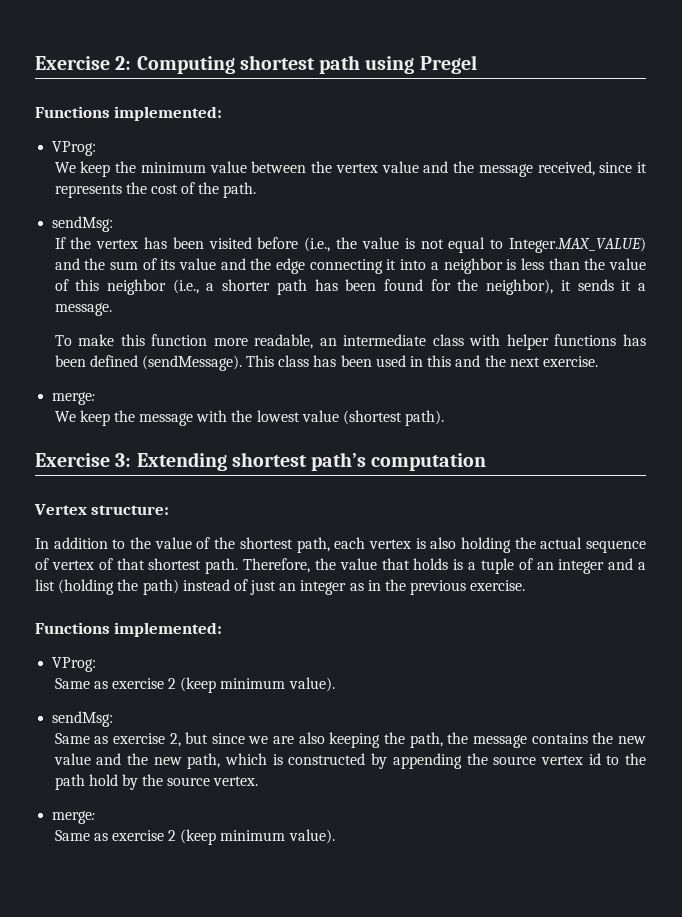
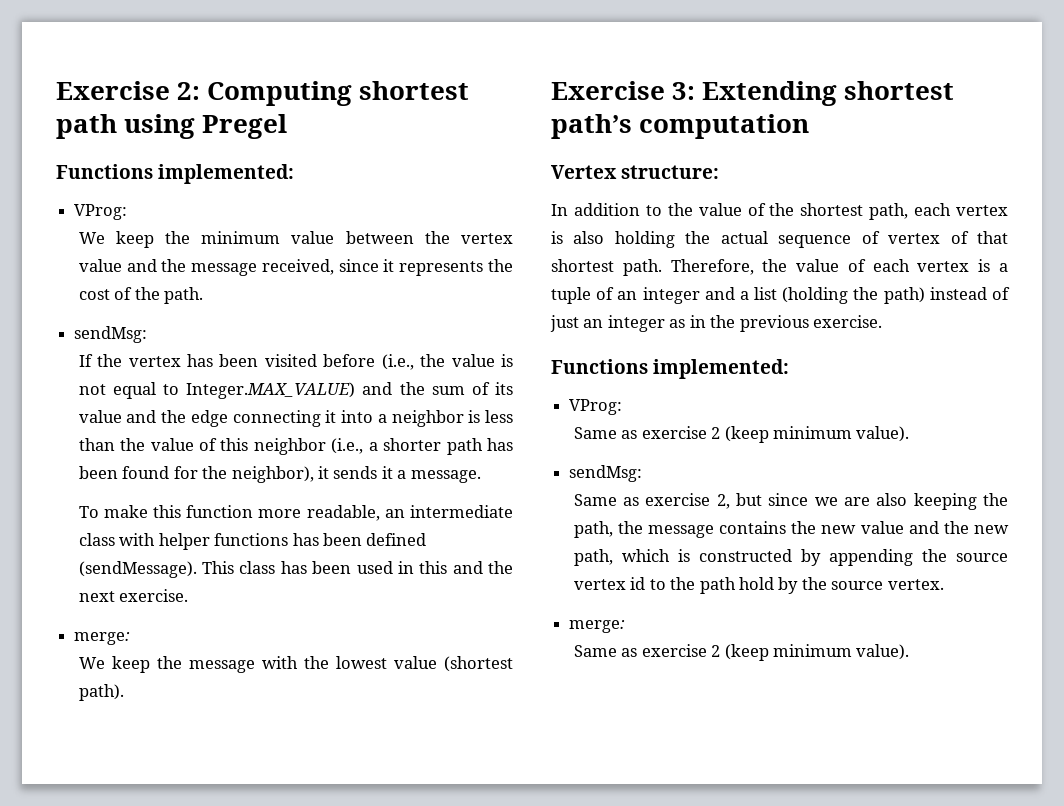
[381,558,449,570] that holds -> [847,259,970,272] of each vertex

